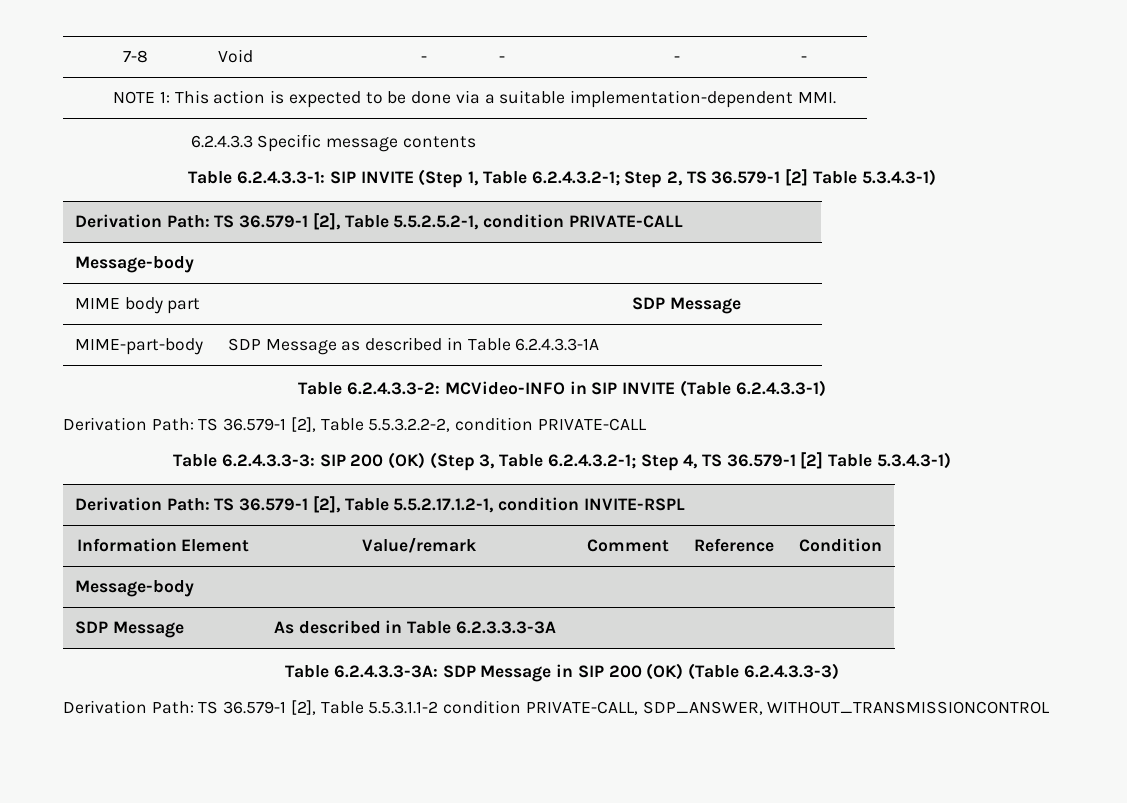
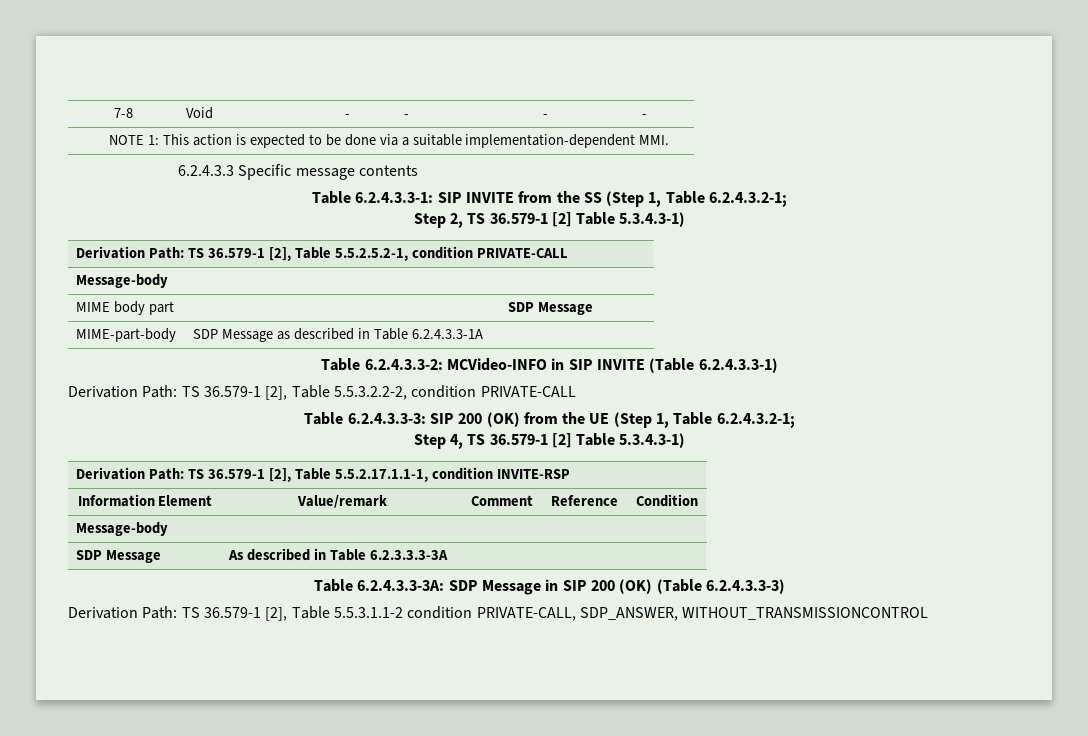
[418,169,620,188] (Step 1, Table 6.2.4.3.2-1; -> [518,191,788,207] from the SS (Step 1, Table 6.2.4.3.2-1; //
[429,452,636,471] (Step 3, Table 6.2.4.3.2-1; -> [523,412,795,428] from the UE (Step 1, Table 6.2.4.3.2-1; //
[393,497,685,513] 5.5.2.17.1.2-1, condition INVITE-RSPL -> [334,467,570,482] 5.5.2.17.1.1-1, condition INVITE-RSP

